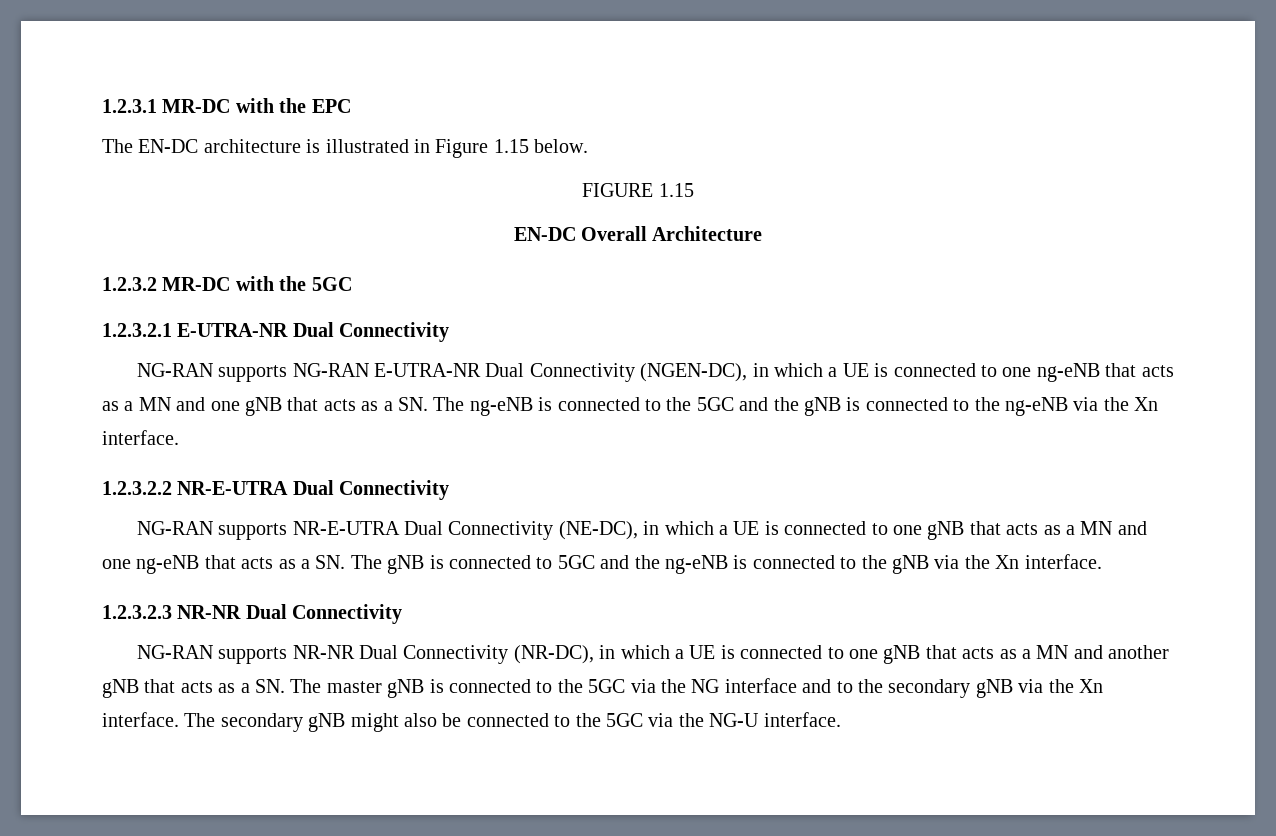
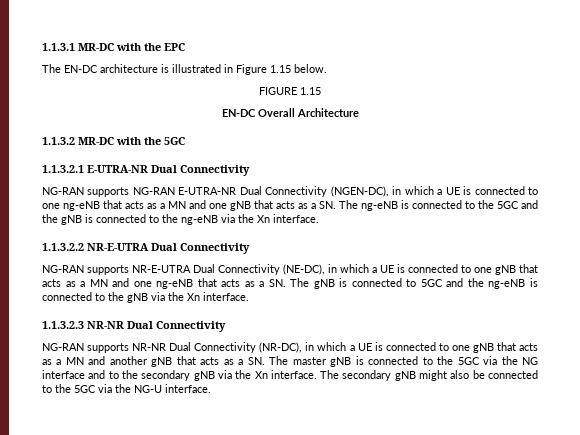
[102,99,157,113] 1.2.3.1 -> [42,43,75,51] 1.1.3.1
[102,277,157,291] 1.2.3.2 -> [42,137,75,145] 1.1.3.2
[102,323,172,337] 1.2.3.2.1 -> [42,165,84,173] 1.1.3.2.1
[102,481,172,495] 1.2.3.2.2 -> [42,243,84,251] 1.1.3.2.2
[102,605,172,619] 1.2.3.2.3 -> [42,321,84,329] 1.1.3.2.3

